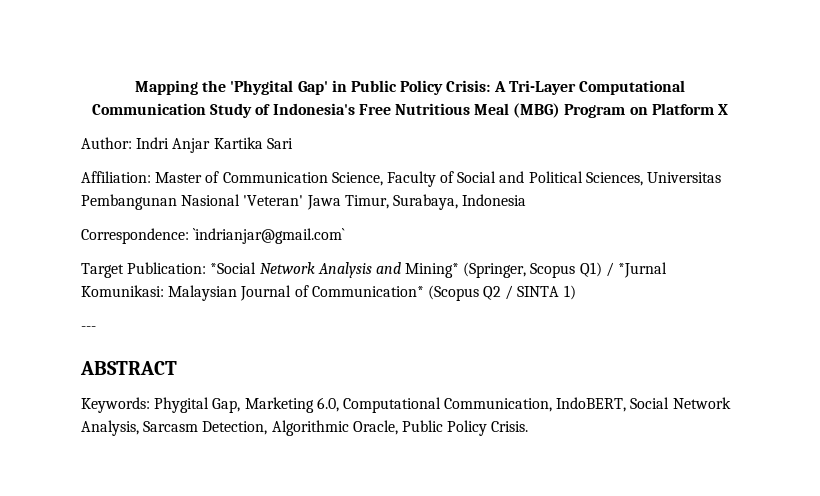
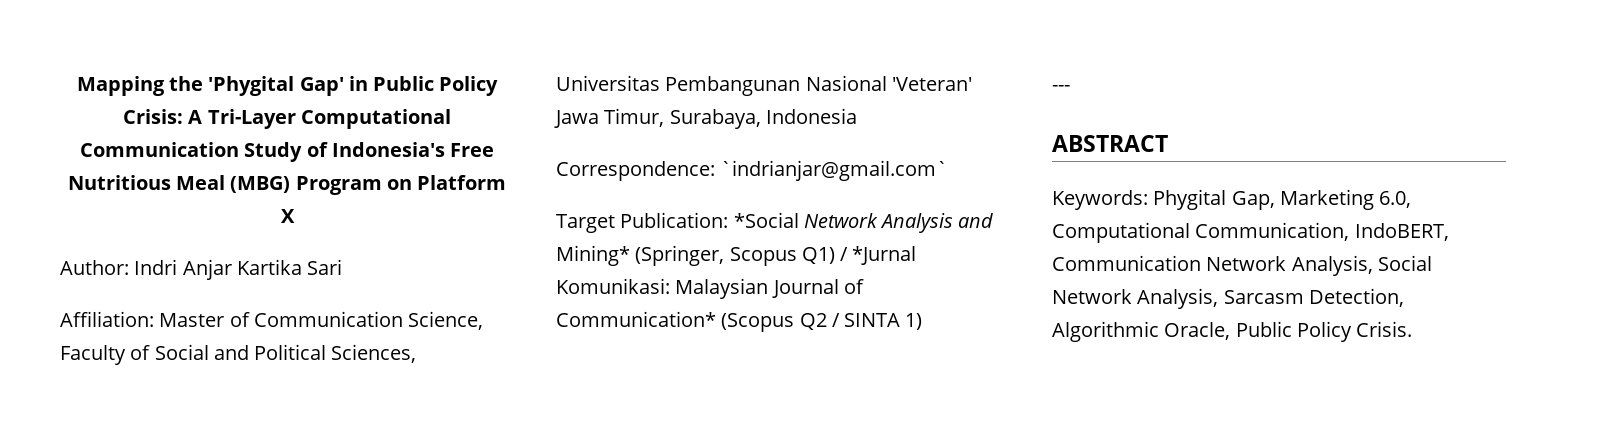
(627, 404) none -> [1052,255,1373,276] Communication Network Analysis,

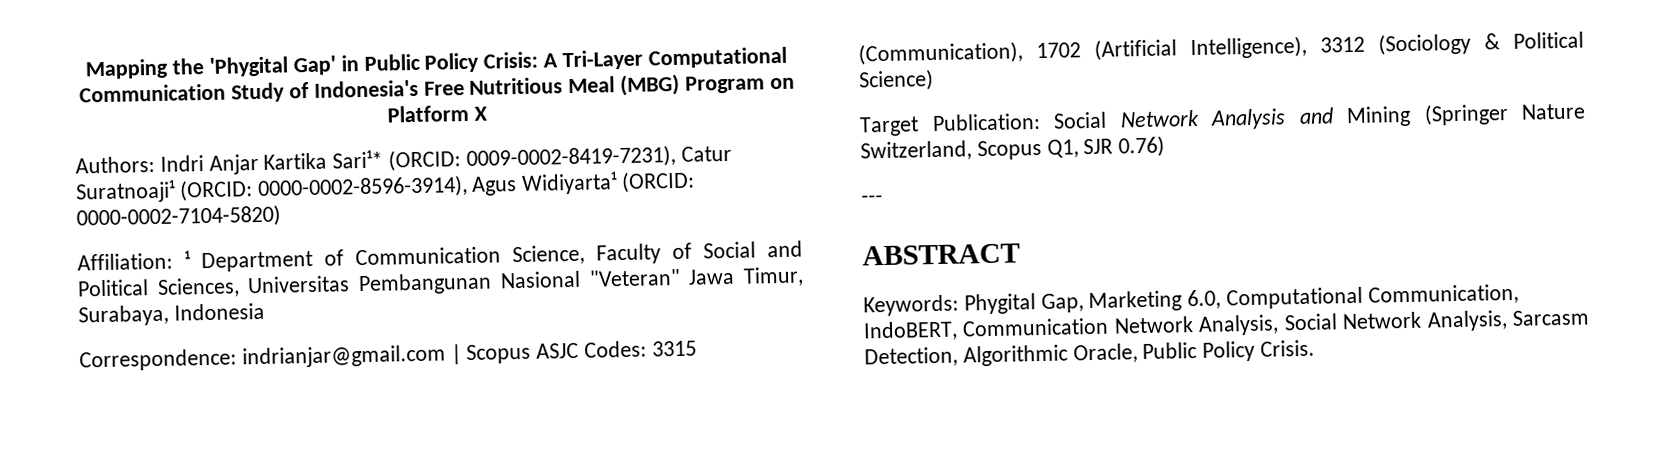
[60,260,129,275] Author: -> [75,155,155,174] Authors:
[307,259,343,275] Sari -> [332,144,732,172] [75,170,696,204] [76,204,281,230] Sari¹* (ORCID: 0009-0002-8419-7231), Catur Suratnoaji¹ (ORCID: 0000-0002-8596-3914), Agus Widiyarta¹ (ORCID: 0000-0002-7104-5820)
[159,313,225,327] Master -> [184,250,313,273] ¹ Department
[891,77,972,91] 'Veteran' -> [588,268,681,287] "Veteran"
[720,160,949,181] `indrianjar@gmail.com` -> [241,340,697,369] [858,31,1584,66] [858,69,934,92] indrianjar@gmail.com | Scopus ASJC Codes: 3315 (Communication), 1702 (Artificial Intelligence), 3312 (Sociology & Political Science)
[733,212,799,228] *Social -> [1053,111,1107,129] Social
[556,245,917,266] [556,278,864,299] [556,311,923,332] Mining* (Springer, Scopus Q1) / *Jurnal Komunikasi: Malaysian Journal of Communication* (Scopus Q2 / SINTA 1) -> [1346,103,1586,128] [860,135,1166,162] Mining (Springer Nature Switzerland, Scopus Q1, SJR 0.76)

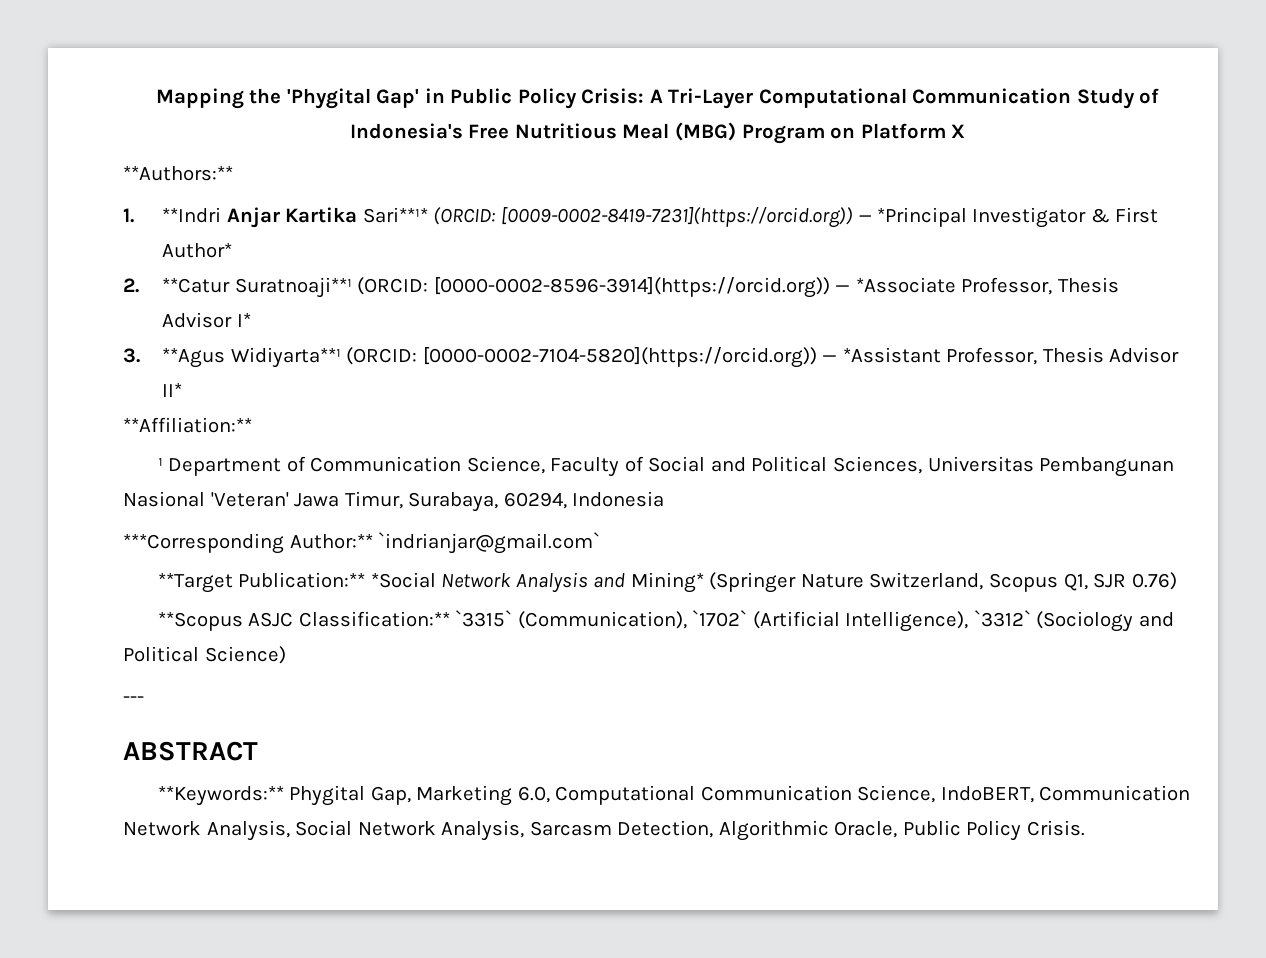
[75,144,732,175] [75,170,696,204] [76,204,281,230] [77,252,173,271] Authors: Indri Anjar Kartika Sari¹* (ORCID: 0009-0002-8419-7231), Catur Suratnoaji¹ (ORCID: 0000-0002-8596-3914), Agus Widiyarta¹ (ORCID: 0000-0002-7104-5820) // Affiliation: -> [123,165,233,181] [123,207,1159,228] [162,242,233,258] [123,277,1119,298] [162,312,251,328] [123,347,1180,368] [162,382,183,397] [123,417,252,433] **Authors:** // 1. **Indri Anjar Kartika Sari**¹* (ORCID: [0009-0002-8419-7231](https://orcid.org)) — *Principal Investigator & First Author* // 2. **Catur Suratnoaji**¹ (ORCID: [0000-0002-8596-3914](https://orcid.org)) — *Associate Professor, Thesis Advisor I* // 3. **Agus Widiyarta**¹ (ORCID: [0000-0002-7104-5820](https://orcid.org)) — *Assistant Professor, Thesis Advisor II* // **Affiliation:** //
[588,268,681,287] "Veteran" -> [210,492,289,507] 'Veteran'
(169, 315) none -> [503,492,567,509] 60294,
[79,340,697,372] [858,31,1584,66] [858,69,934,92] [859,111,1107,137] Correspondence: indrianjar@gmail.com | Scopus ASJC Codes: 3315 (Communication), 1702 (Artificial Intelligence), 3312 (Sociology & Political Science) // Target Publication: Social -> [123,532,601,554] [157,572,436,593] ***Corresponding Author:** `indrianjar@gmail.com` // **Target Publication:** *Social
[1346,105,1411,128] Mining -> [630,572,704,593] Mining*
(1166, 146) none -> [157,610,1175,632] [123,646,286,664] // **Scopus ASJC Classification:** `3315` (Communication), `1702` (Artificial Intelligence), `3312` (Sociology and Political Science)
[863,294,959,317] Keywords: -> [157,785,284,806] **Keywords:**
[1367,283,1519,306] Communication, -> [700,785,936,803] Communication Science,

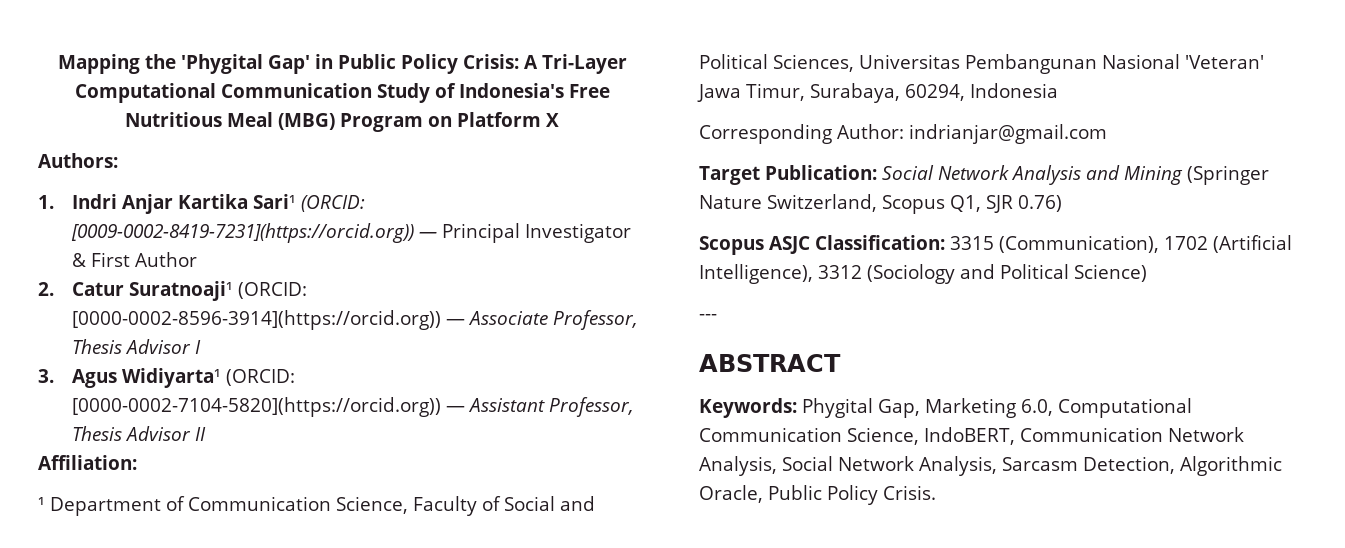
[123,165,233,181] **Authors:** -> [38,153,118,168] Authors:
[162,207,222,223] **Indri -> [72,194,118,209] Indri
[362,207,428,223] Sari**¹* -> [253,194,297,209] Sari¹
[876,207,967,227] *Principal -> [442,223,521,243] Principal
[162,242,233,258] Author* -> [135,252,198,267] Author
[162,277,352,298] **Catur Suratnoaji**¹ -> [72,281,234,301] Catur Suratnoaji¹
[855,277,1119,295] [162,312,251,328] *Associate Professor, Thesis Advisor I* -> [468,310,639,330] [72,339,202,354] Associate Professor, Thesis Advisor I
[162,347,341,368] **Agus Widiyarta**¹ -> [72,368,222,388] Agus Widiyarta¹
[842,347,1180,365] [162,382,183,397] [123,417,252,433] *Assistant Professor, Thesis Advisor II* // **Affiliation:** -> [468,397,635,417] [72,426,207,441] [38,455,137,470] Assistant Professor, Thesis Advisor II // Affiliation:
[123,532,601,554] [157,572,436,593] ***Corresponding Author:** `indrianjar@gmail.com` // **Target Publication:** *Social -> [699,124,1107,144] [699,165,934,185] Corresponding Author: indrianjar@gmail.com // Target Publication: Social
[630,572,704,593] Mining* -> [1123,166,1183,185] Mining
[157,610,748,631] **Scopus ASJC Classification:** `3315` (Communication), `1702` -> [699,235,1208,255] Scopus ASJC Classification: 3315 (Communication), 1702
[973,610,1031,627] `3312` -> [818,265,862,279] 3312
[157,785,284,806] **Keywords:** -> [699,398,797,418] Keywords:

